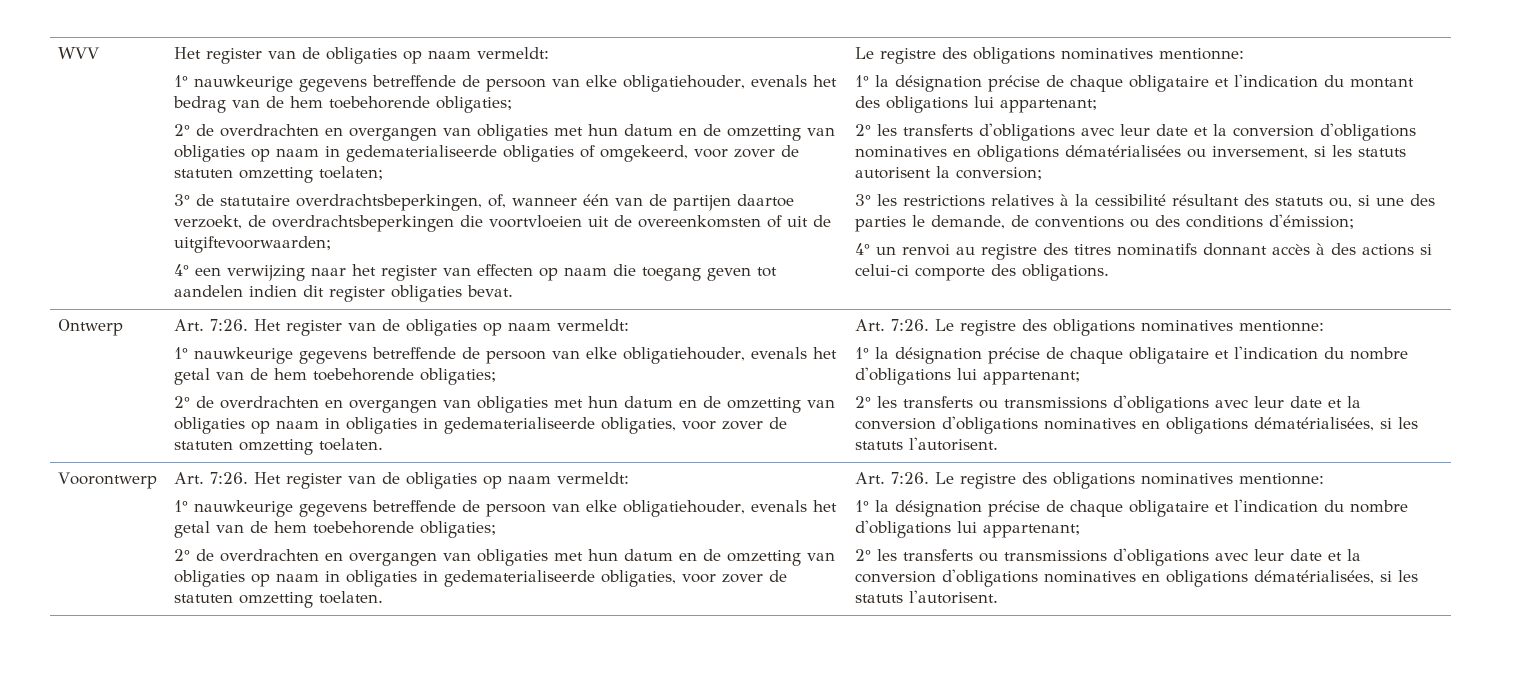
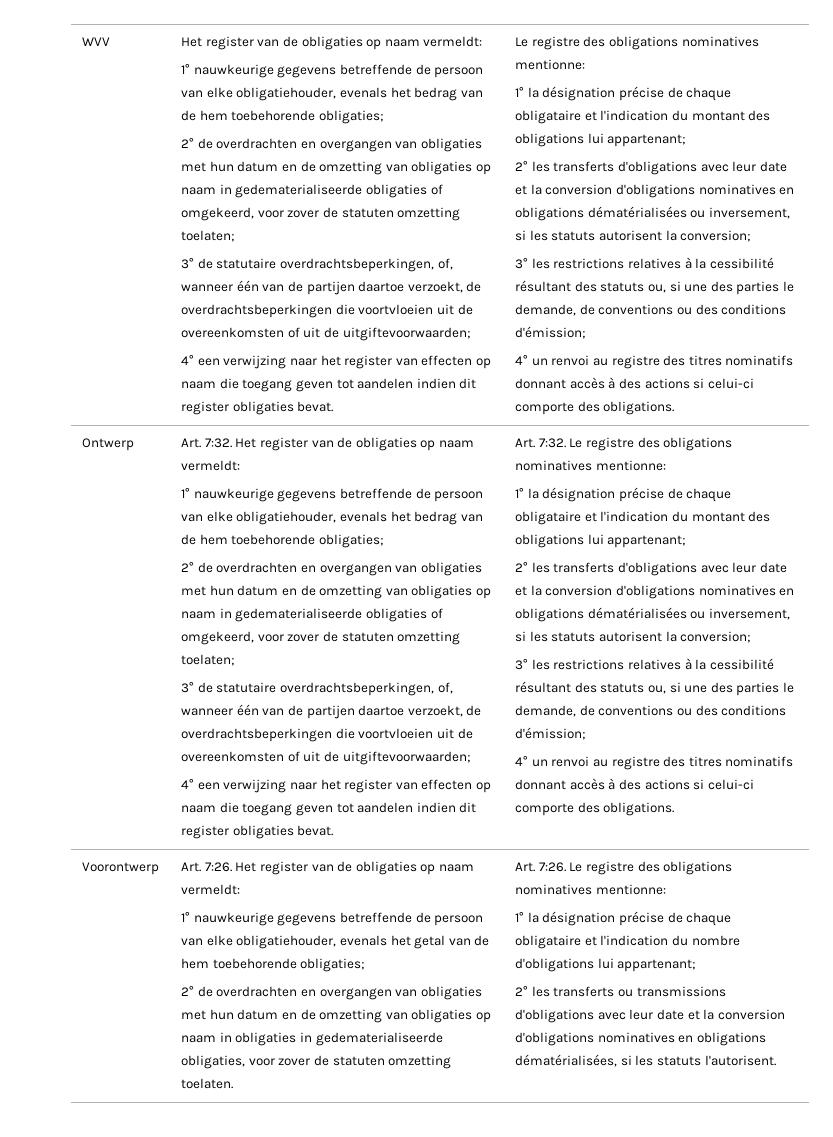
[210,319,249,331] 7:26. -> [204,438,232,448] 7:32.
[174,368,211,385] getal -> [414,511,458,525] bedrag
[346,417,788,434] [174,438,384,455] [855,319,930,331] obligaties in gedematerialiseerde obligaties, voor zover de statuten omzetting toelaten. | Art. 7:26. -> [235,608,443,622] [180,631,461,645] [180,654,235,666] [180,681,453,696] [180,704,482,719] [180,728,473,742] [180,751,471,765] [180,778,492,793] [180,802,477,816] [180,825,334,839] [514,438,566,448] gedematerialiseerde obligaties of omgekeerd, voor zover de statuten omzetting toelaten; // 3° de statutaire overdrachtsbeperkingen, of, wanneer één van de partijen daartoe verzoekt, de overdrachtsbeperkingen die voortvloeien uit de overeenkomsten of uit de uitgiftevoorwaarden; // 4° een verwijzing naar het register van effecten op naam die toegang geven tot aandelen indien dit register obligaties bevat. | Art. 7:32.
[1350,347,1409,360] [855,367,1081,385] [855,396,1108,409] nombre d'obligations lui appartenant; // 2° les transferts ou transmissions -> [691,511,771,522] [514,534,687,548] [514,561,615,573] montant des obligations lui appartenant; // 2° les transferts
[1254,417,1419,431] [855,437,999,451] dématérialisées, si les statuts l'autorisent. -> [587,607,790,620] [514,631,752,643] [514,658,774,670] [514,681,795,696] [514,705,787,717] [514,727,586,740] [514,755,794,770] [514,778,754,790] [514,802,675,816] dématérialisées ou inversement, si les statuts autorisent la conversion; // 3° les restrictions relatives à la cessibilité résultant des statuts ou, si une des parties le demande, de conventions ou des conditions d'émission; // 4° un renvoi au registre des titres nominatifs donnant accès à des actions si celui-ci comporte des obligations.

